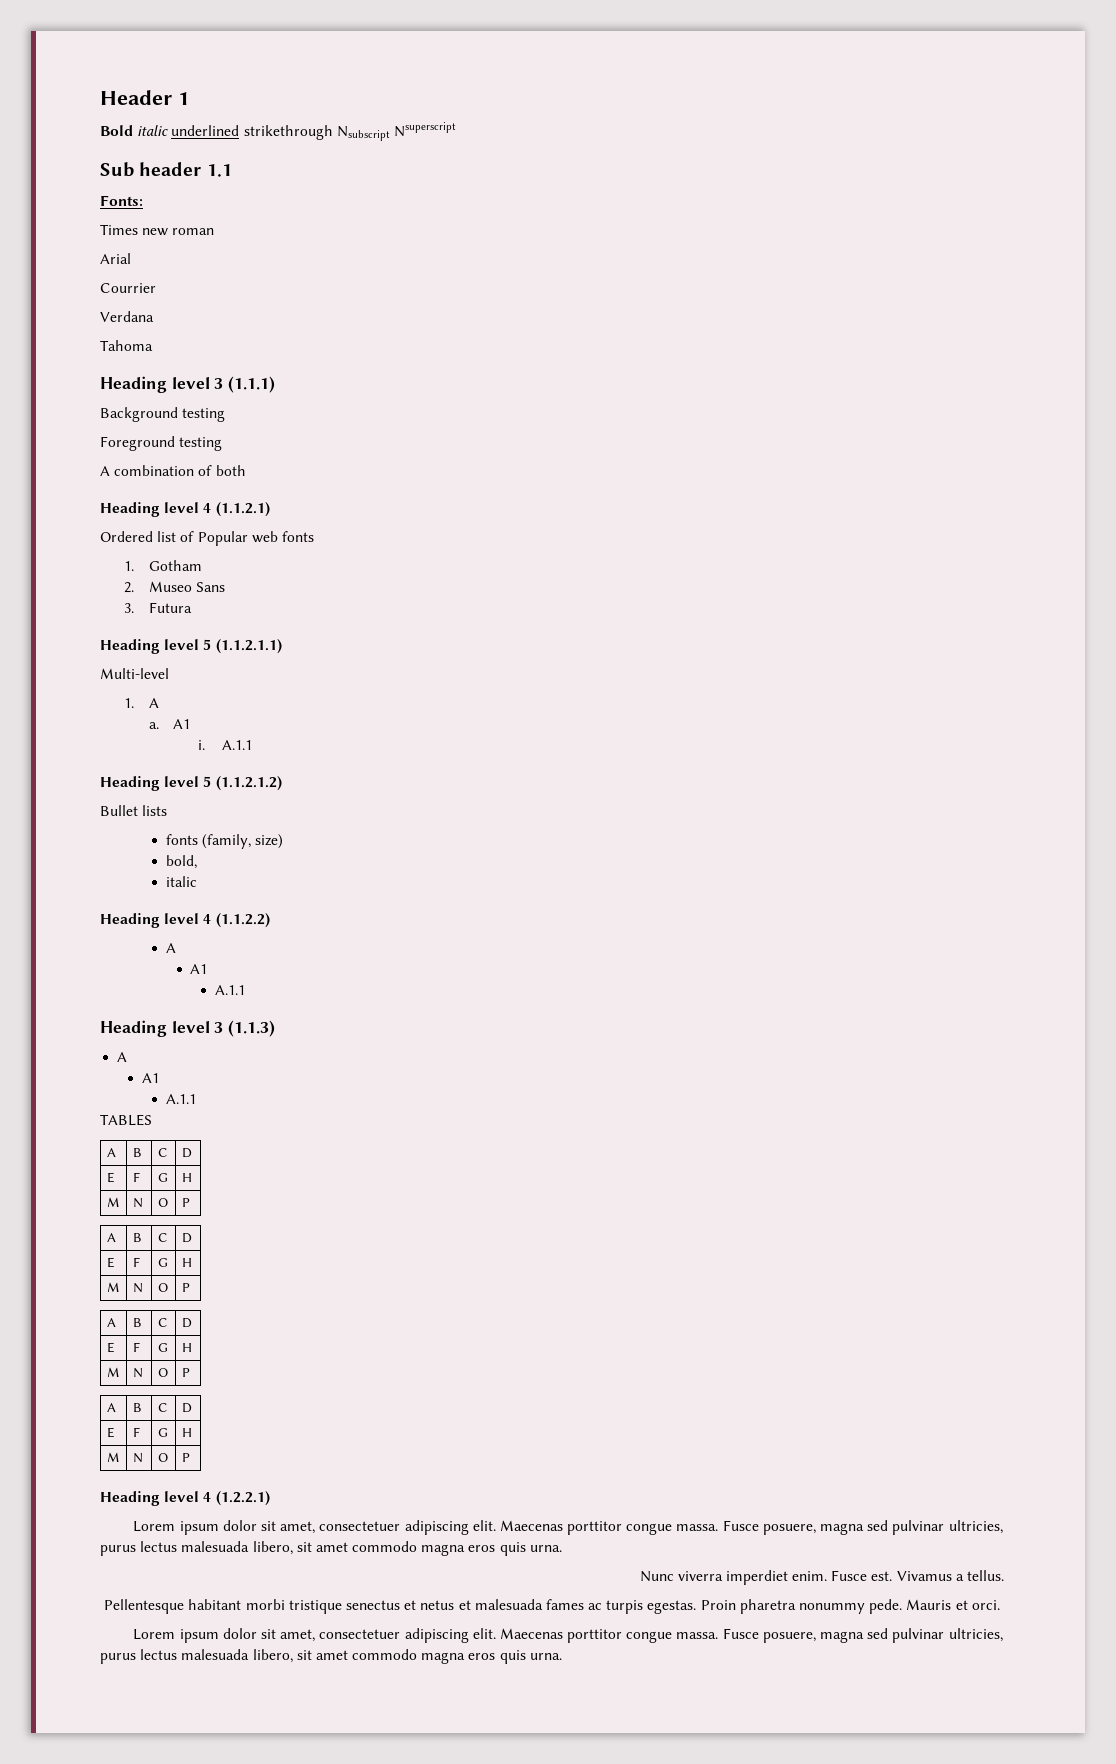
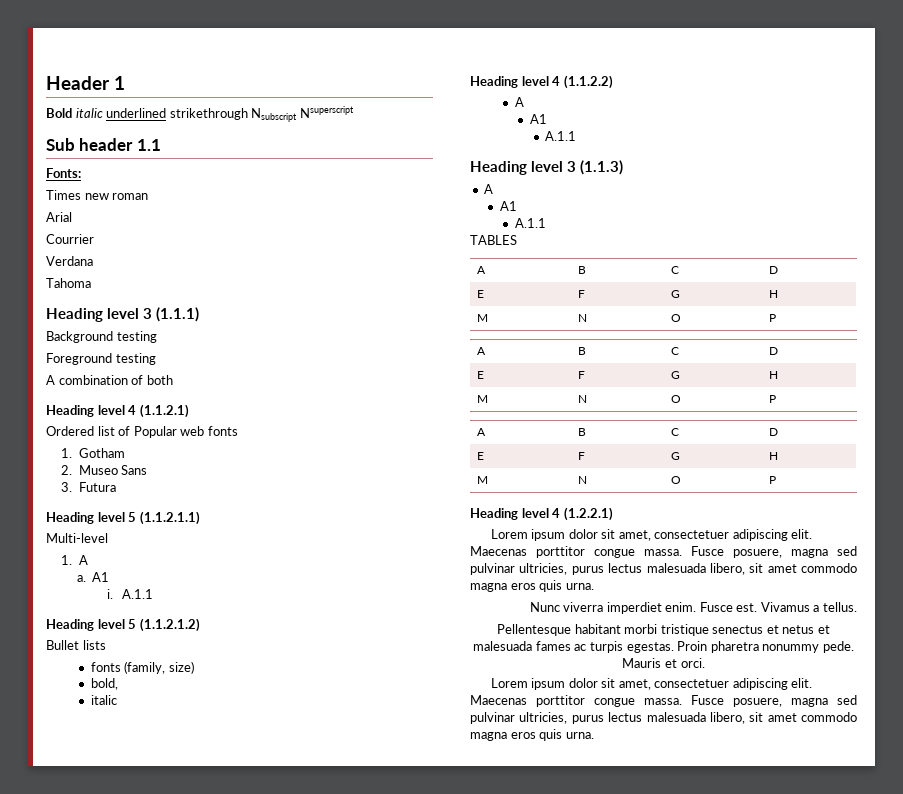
[106,1403,116,1412] [132,1403,142,1412] [157,1403,167,1412] [181,1403,192,1413] [106,1427,115,1438] [132,1427,140,1437] [157,1428,168,1437] [181,1428,192,1437] [106,1452,119,1462] [132,1453,143,1463] [157,1453,168,1462] [181,1453,190,1462] // A | B | C | D // E | F | G | H // M | N | O | P -> (777, 480) none

